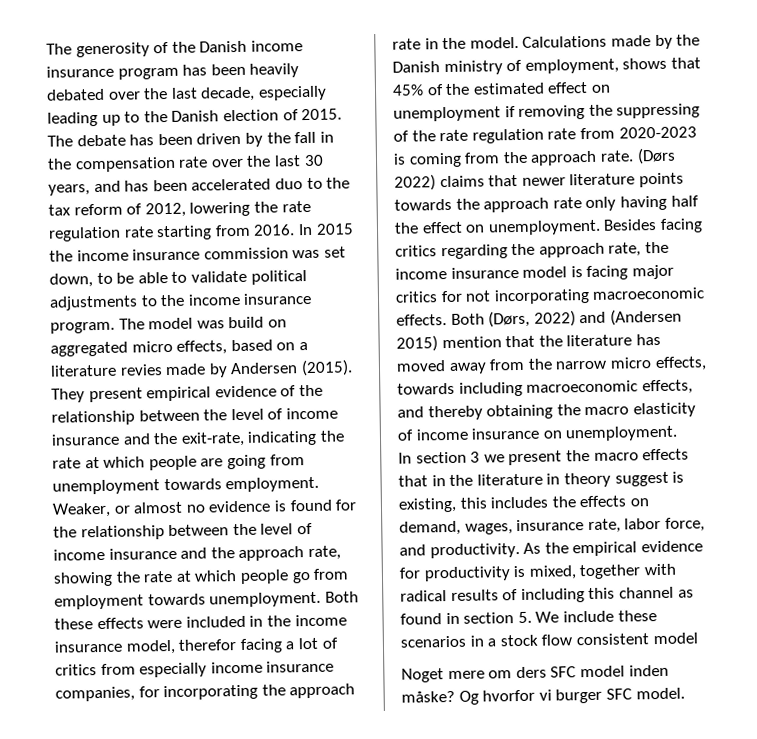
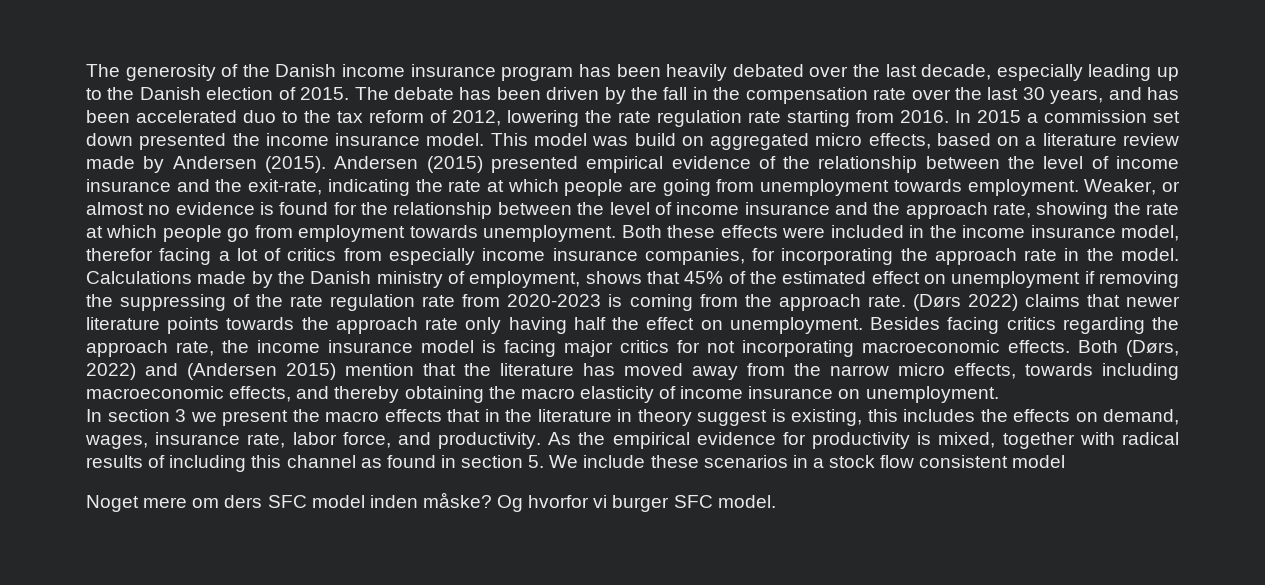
[49,246,346,262] [49,270,307,288] [49,292,313,311] [50,318,145,334] the income insurance commission was set down, to be able to validate political adjustments to the income insurance program. The -> [1027,110,1180,123] [86,133,528,150] a commission set down presented the income insurance model. This
[119,364,163,376] revies -> [1123,133,1180,146] review
[51,387,143,403] They present -> [334,156,578,173] Andersen (2015) presented

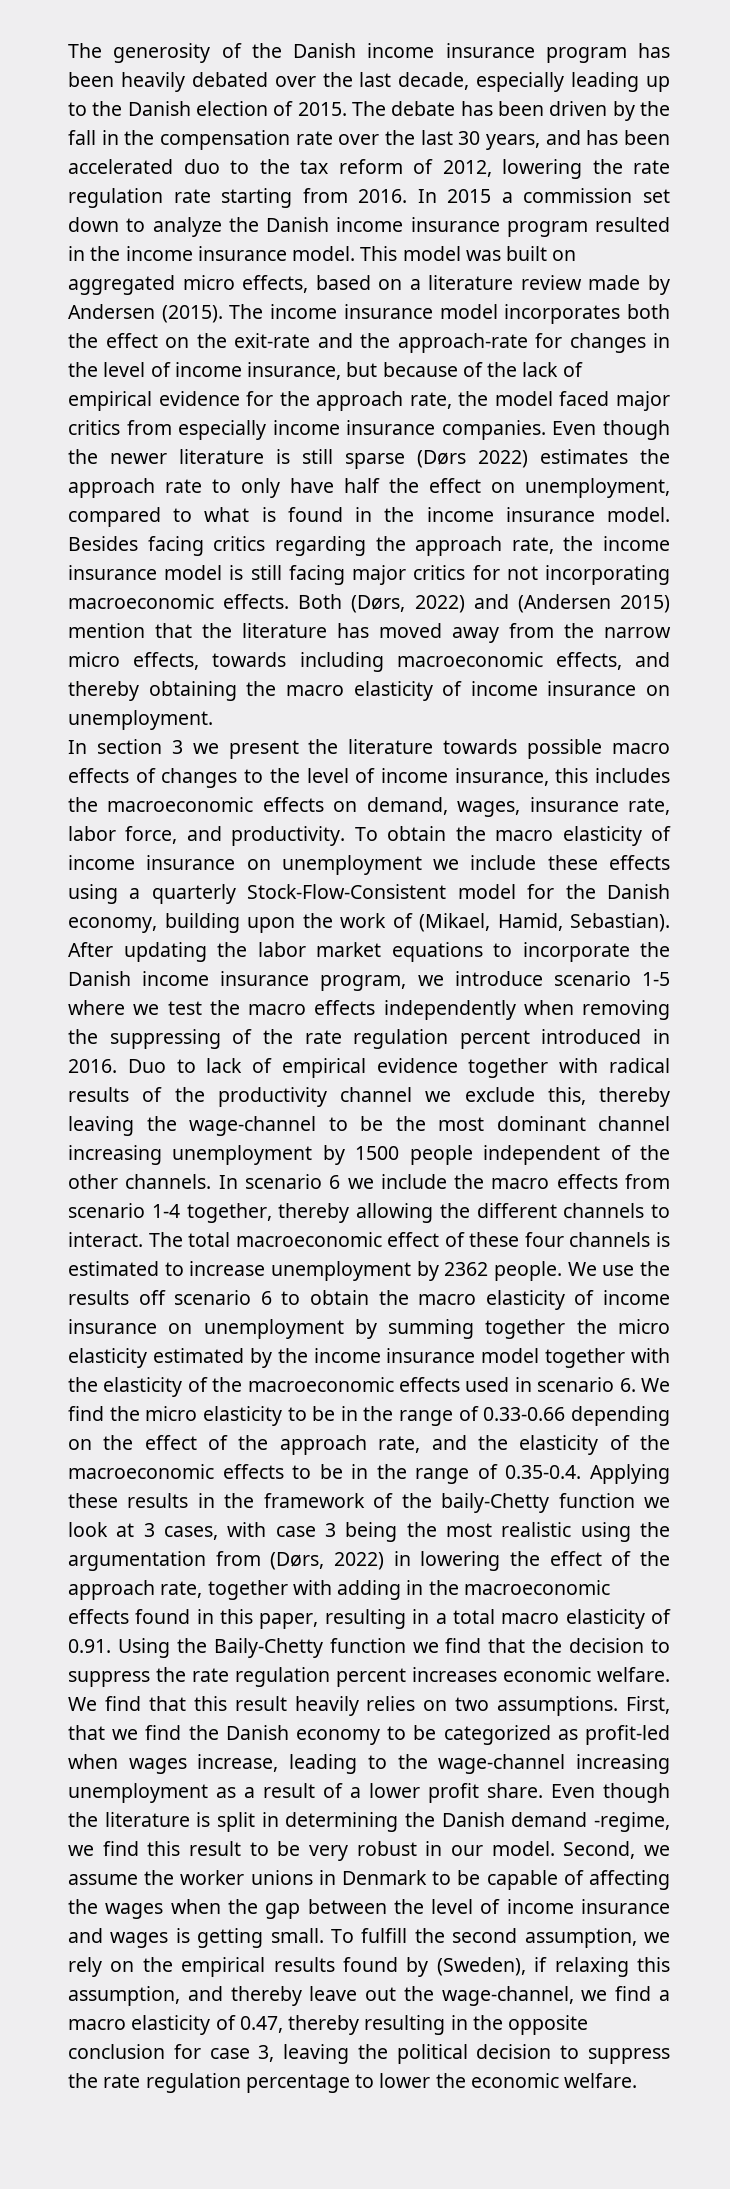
[139,133,227,150] presented -> [126,217,670,237] [68,246,85,261] to analyze the Danish income insurance program resulted in
[634,133,676,146] build -> [506,246,548,261] built
[334,156,1179,173] [86,179,1181,196] [86,202,1180,219] [86,225,1180,242] [86,248,282,265] Andersen (2015) presented empirical evidence of the relationship between the level of income insurance and the exit-rate, indicating the rate at which people are going from unemployment towards employment. Weaker, or almost no evidence is found for the relationship between the level of income insurance and the approach rate, showing the rate at which people go from employment towards unemployment. Both these effects were included in the income insurance model, therefor facing a lot of -> [229,304,670,324] [68,333,670,353] [68,362,583,380] [68,391,670,411] The income insurance model incorporates both the effect on the exit-rate and the approach-rate for changes in the level of income insurance, but because of the lack of empirical evidence for the approach rate, the model faced major
[644,248,1180,265] [86,271,1180,288] [86,294,1181,311] [86,317,863,334] companies, for incorporating the approach rate in the model. Calculations made by the Danish ministry of employment, shows that 45% of the estimated effect on unemployment if removing the suppressing of the rate regulation rate from 2020-2023 is coming from the approach rate. (Dørs 2022) claims that newer literature points towards the approach rate only having half the effect on unemployment. -> [441,420,670,440] [68,449,670,469] [68,478,670,498] [68,507,670,527] companies. Even though the newer literature is still sparse (Dørs 2022) estimates the approach rate to only have half the effect on unemployment, compared to what is found in the income insurance model.
(496, 346) none -> [250,565,282,580] still
[325,409,862,426] macro effects that in the literature in theory suggest is existing, -> [348,739,671,759] [68,768,549,788] literature towards possible macro effects of changes to the level of income insurance,
(1008, 415) none -> [107,797,254,812] macroeconomic
[548,432,996,449] As the empirical evidence for productivity is mixed, -> [354,826,672,846] [68,855,670,875] [68,884,671,904] [68,913,670,933] [68,942,670,962] [68,971,670,991] [68,1000,670,1020] [68,1029,670,1049] [68,1058,458,1078] To obtain the macro elasticity of income insurance on unemployment we include these effects using a quarterly Stock-Flow-Consistent model for the Danish economy, building upon the work of (Mikael, Hamid, Sebastian). After updating the labor market equations to incorporate the Danish income insurance program, we introduce scenario 1-5 where we test the macro effects independently when removing the suppressing of the rate regulation percent introduced in 2016. Duo to lack of empirical evidence
[169,455,1066,472] [86,492,776,512] including this channel as found in section 5. We include these scenarios in a stock flow consistent model // Noget mere om ders SFC model inden måske? Og hvorfor vi burger SFC model. -> [174,1087,670,1107] [68,1116,670,1136] [68,1145,671,1165] [68,1174,670,1189] [68,1203,670,1223] [68,1232,670,1247] [68,1261,670,1281] [68,1290,671,1310] [68,1319,670,1339] [68,1348,670,1368] [68,1377,670,1397] [68,1406,670,1426] [68,1435,671,1455] [68,1464,670,1484] [68,1493,671,1513] [68,1522,670,1542] [68,1551,670,1571] [68,1580,610,1600] [68,1609,672,1629] [68,1638,670,1658] [68,1667,670,1687] [68,1696,670,1716] [68,1725,670,1745] [68,1754,670,1774] [68,1783,670,1803] [68,1812,670,1832] [68,1841,670,1861] [68,1870,670,1890] [68,1899,671,1919] [68,1928,670,1948] [68,1957,670,1977] [68,1986,671,2006] [68,2015,589,2035] [68,2044,670,2064] [68,2073,638,2093] the productivity channel we exclude this, thereby leaving the wage-channel to be the most dominant channel increasing unemployment by 1500 people independent of the other channels. In scenario 6 we include the macro effects from scenario 1-4 together, thereby allowing the different channels to interact. The total macroeconomic effect of these four channels is estimated to increase unemployment by 2362 people. We use the results off scenario 6 to obtain the macro elasticity of income insurance on unemployment by summing together the micro elasticity estimated by the income insurance model together with the elasticity of the macroeconomic effects used in scenario 6. We find the micro elasticity to be in the range of 0.33-0.66 depending on the effect of the approach rate, and the elasticity of the macroeconomic effects to be in the range of 0.35-0.4. Applying these results in the framework of the baily-Chetty function we look at 3 cases, with case 3 being the most realistic using the argumentation from (Dørs, 2022) in lowering the effect of the approach rate, together with adding in the macroeconomic effects found in this paper, resulting in a total macro elasticity of 0.91. Using the Baily-Chetty function we find that the decision to suppress the rate regulation percent increases economic welfare. We find that this result heavily relies on two assumptions. First, that we find the Danish economy to be categorized as profit-led when wages increase, leading to the wage-channel increasing unemployment as a result of a lower profit share. Even though the literature is split in determining the Danish demand -regime, we find this result to be very robust in our model. Second, we assume the worker unions in Denmark to be capable of affecting the wages when the gap between the level of income insurance and wages is getting small. To fulfill the second assumption, we rely on the empirical results found by (Sweden), if relaxing this assumption, and thereby leave out the wage-channel, we find a macro elasticity of 0.47, thereby resulting in the opposite conclusion for case 3, leaving the political decision to suppress the rate regulation percentage to lower the economic welfare.

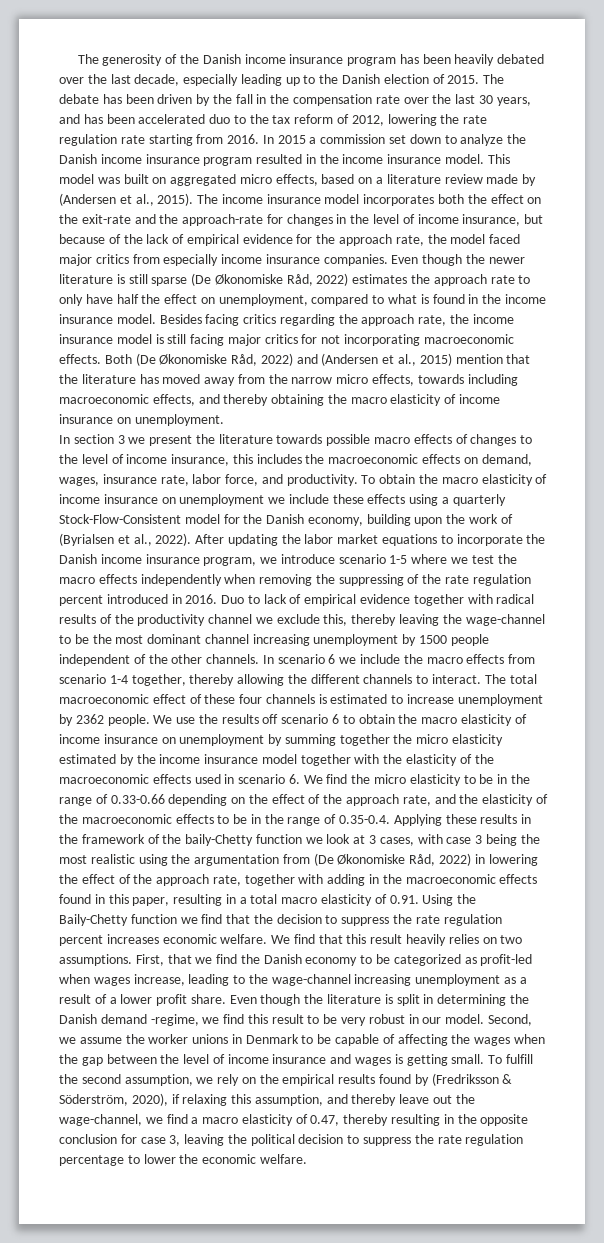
[68,304,223,323] Andersen (2015). -> [59,193,194,206] (Andersen et al., 2015).
[417,450,466,468] (Dørs -> [191,273,313,286] (De Økonomiske Råd,
[351,595,406,613] (Dørs, -> [135,353,258,366] (De Økonomiske Råd,
(611, 603) none -> [382,354,417,366] et al.,
[419,913,670,932] (Mikael, Hamid, Sebastian). -> [59,533,192,546] (Byrialsen et al., 2022).
[270,1552,325,1570] (Dørs, -> [313,853,436,866] (De Økonomiske Råd,
[436,1957,526,1976] (Sweden), -> [431,1073,513,1086] [59,1093,168,1106] (Fredriksson & Söderström, 2020),

